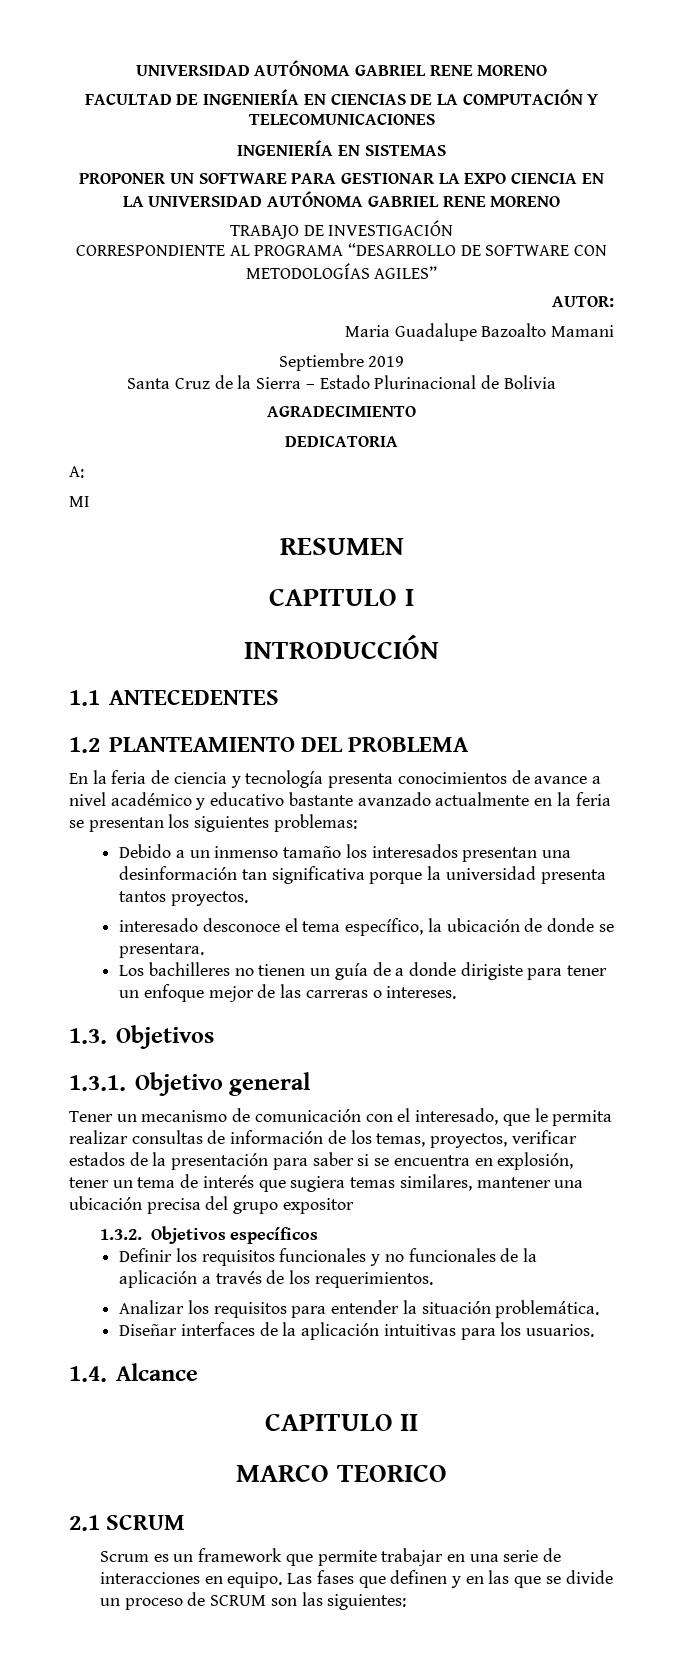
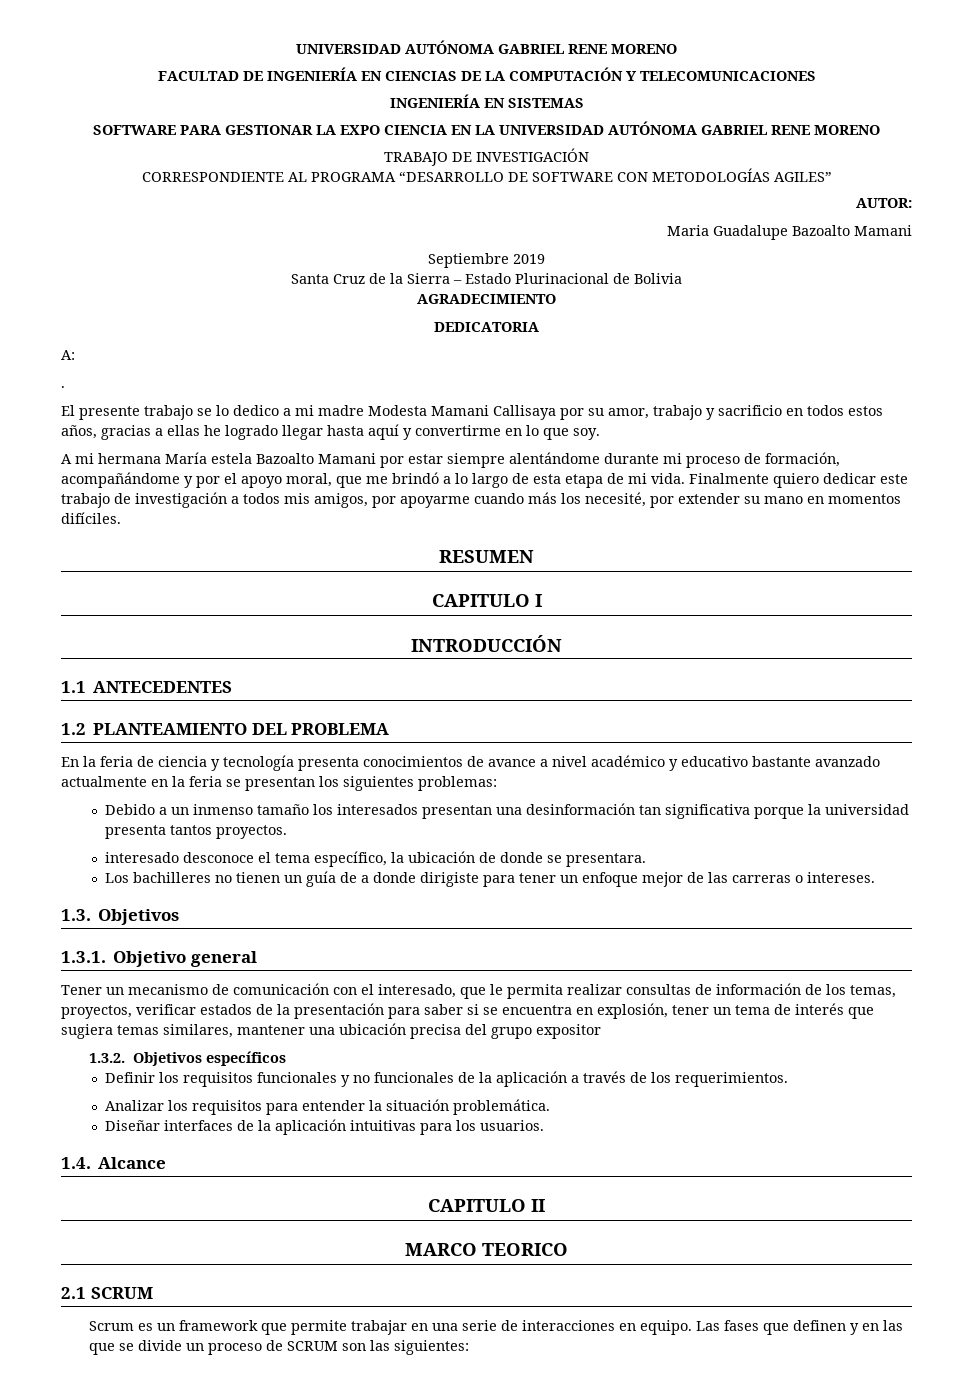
[79,173,194,184] PROPONER UN -> (584, 103) none
[69,496,90,507] MI -> [61,386,65,388] [61,405,883,420] [61,424,600,440] [61,452,840,468] [61,472,908,488] [61,492,901,508] [61,512,121,524] . // El presente trabajo se lo dedico a mi madre Modesta Mamani Callisaya por su amor, trabajo y sacrificio en todos estos años, gracias a ellas he logrado llegar hasta aquí y convertirme en lo que soy. // A mi hermana María estela Bazoalto Mamani por estar siempre alentándome durante mi proceso de formación, acompañándome y por el apoyo moral, que me brindó a lo largo de esta etapa de mi vida. Finalmente quiero dedicar este trabajo de investigación a todos mis amigos, por apoyarme cuando más los necesité, por extender su mano en momentos difíciles.

